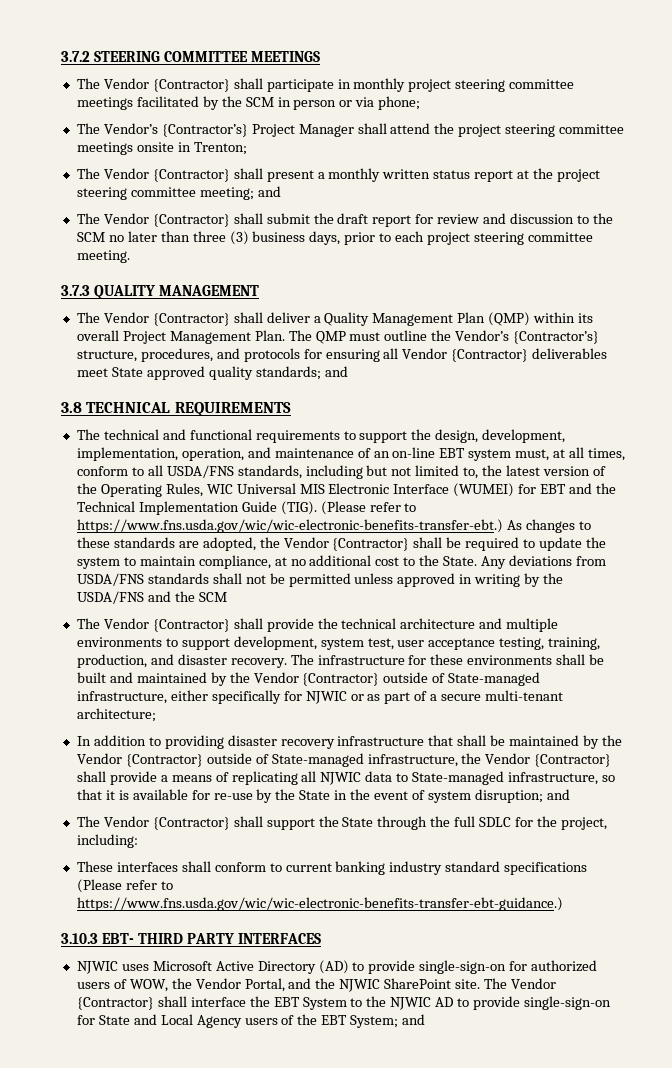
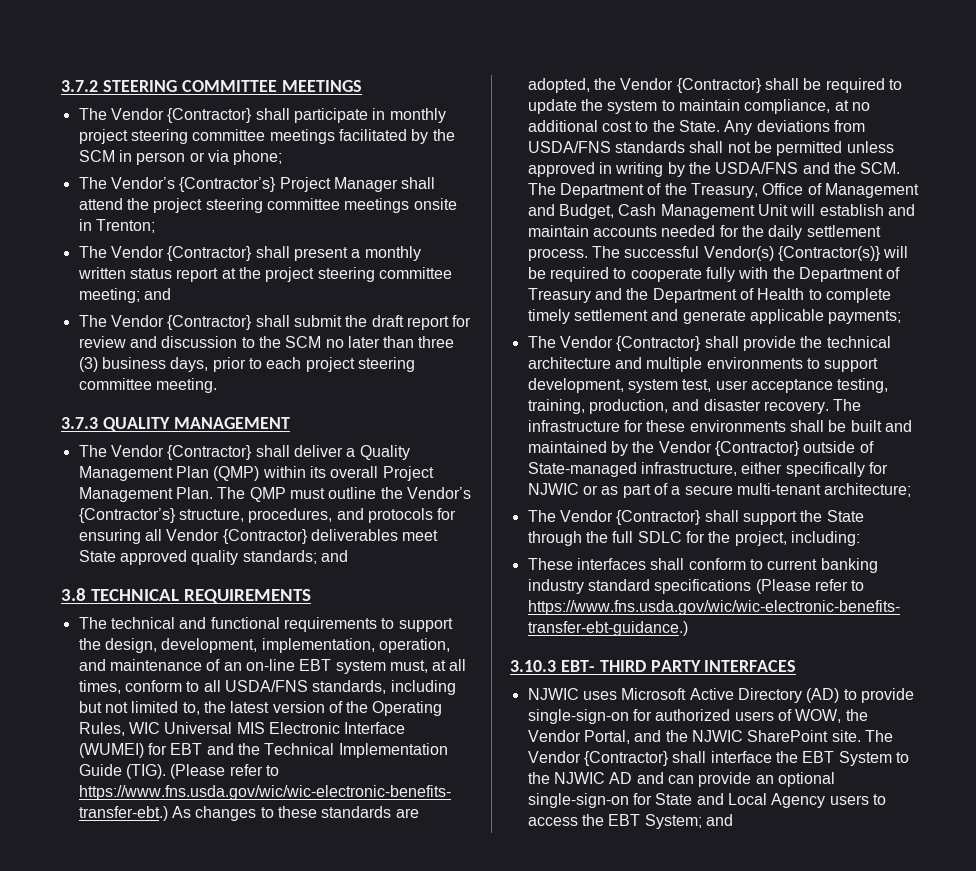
[198,592,227,602] SCM -> [860,162,901,174] [527,183,919,198] [527,204,915,219] [527,225,881,240] [527,246,909,261] [527,267,901,282] [527,288,891,303] [527,309,902,324] SCM. The Department of the Treasury, Office of Management and Budget, Cash Management Unit will establish and maintain accounts needed for the daily settlement process. The successful Vendor(s) {Contractor(s)} will be required to cooperate fully with the Department of Treasury and the Department of Health to complete timely settlement and generate applicable payments;
[76,735,622,749] [76,753,612,767] [76,771,615,785] [76,789,570,803] // In addition to providing disaster recovery infrastructure that shall be maintained by the Vendor {Contractor} outside of State-managed infrastructure, the Vendor {Contractor} shall provide a means of replicating all NJWIC data to State-managed infrastructure, so that it is available for re-use by the State in the event of system disruption; and -> (912, 490) none
[457,996,521,1010] to provide -> [636,772,835,787] and can provide an optional
[281,1015,295,1025] of -> [872,794,886,805] [527,817,578,826] to access

